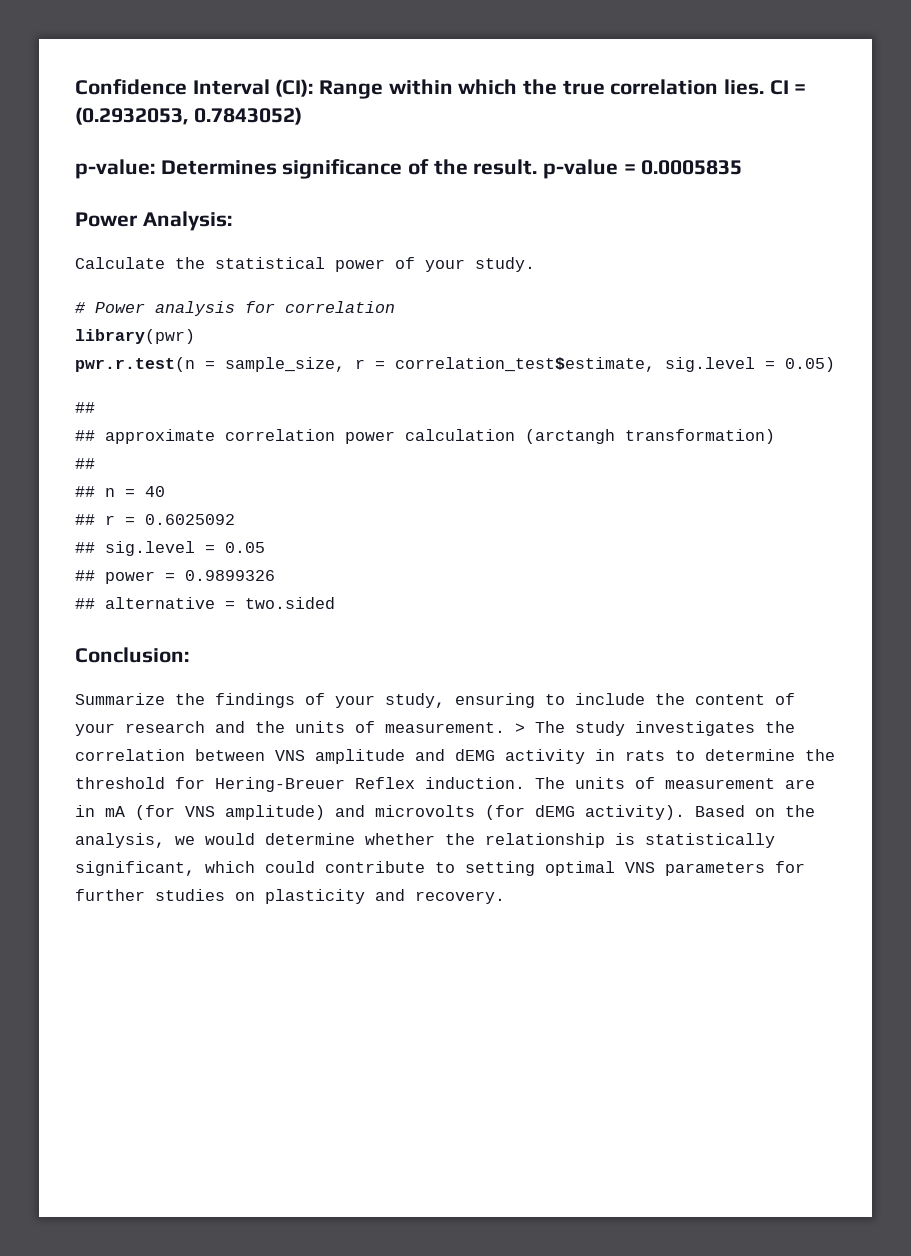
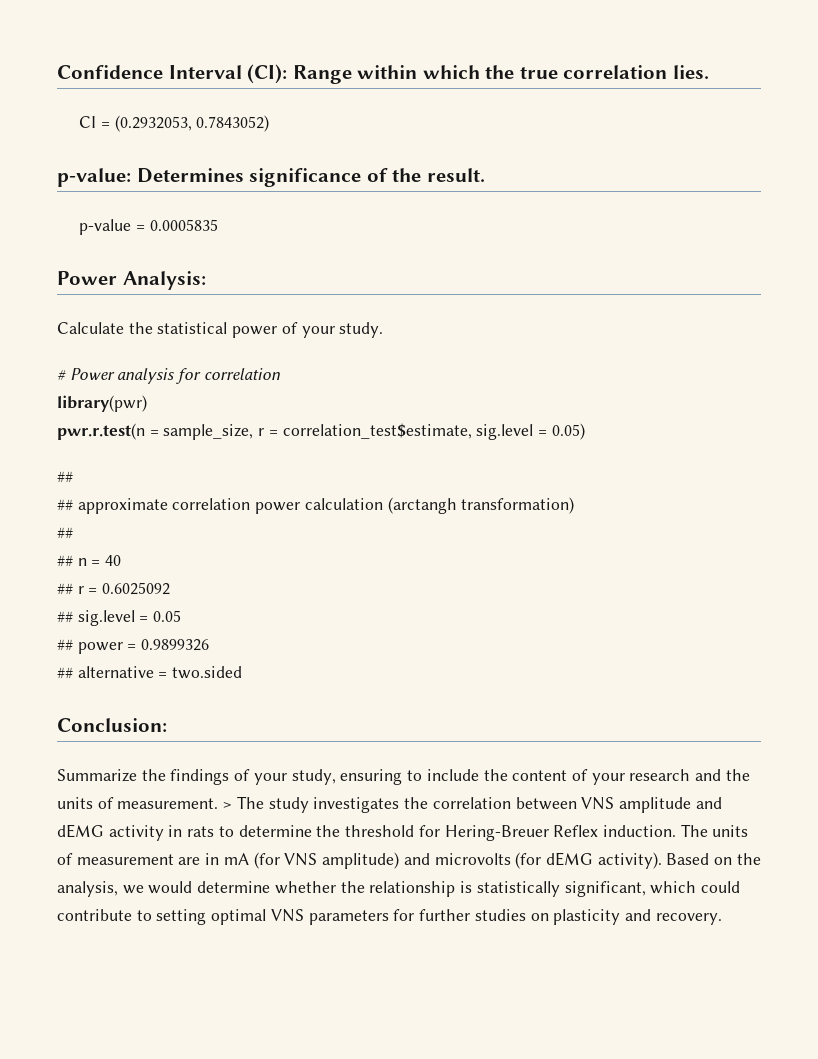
(765, 87) none -> (709, 72) //
(538, 167) none -> (485, 175) //

